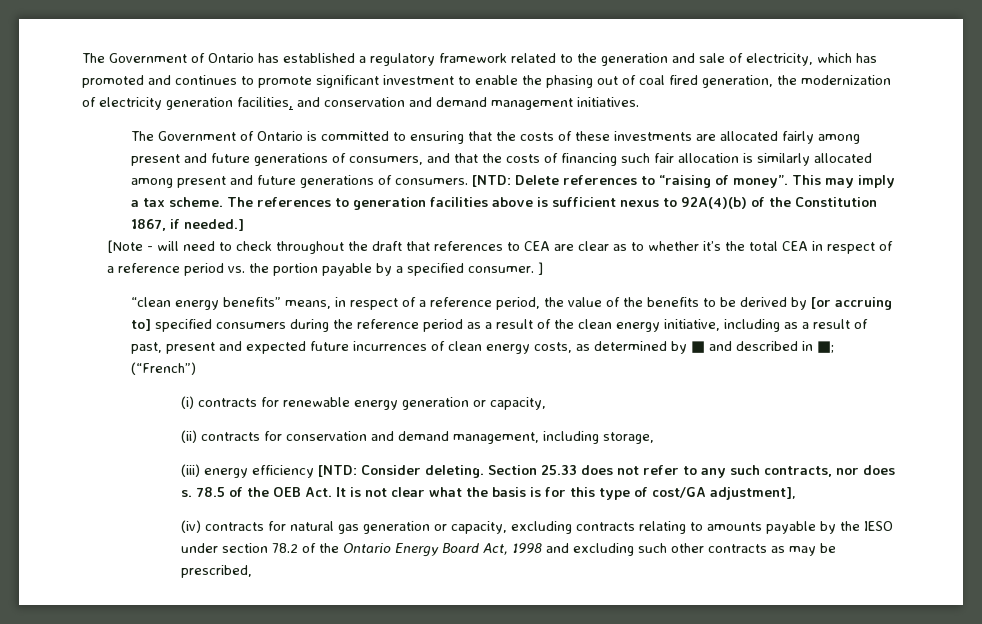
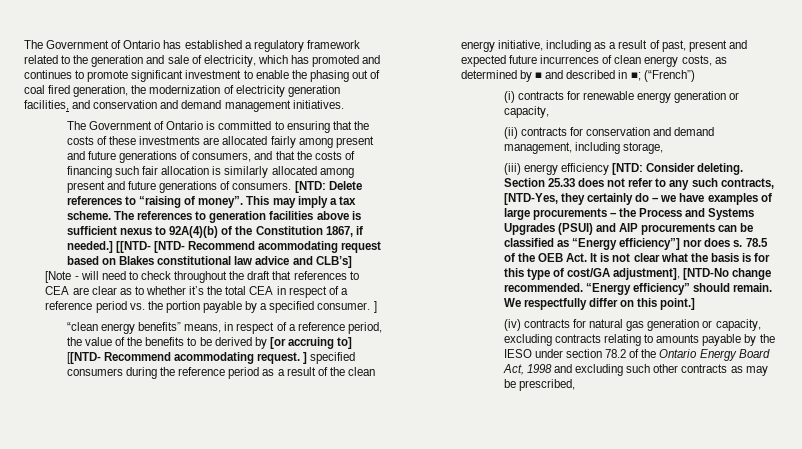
(245, 225) none -> [115,241,382,253] [66,256,352,268] [[NTD- [NTD- Recommend acommodating request based on Blakes constitutional law advice and CLB’s]
(152, 325) none -> [66,352,308,364] [[NTD- Recommend acommodating request. ]
(832, 471) none -> [503,193,772,205] [503,208,755,220] [503,223,754,235] [503,238,681,250] [NTD-Yes, they certainly do – we have examples of large procurements – the Process and Systems Upgrades (PSUI) and AIP procurements can be classified as “Energy efficiency”]
(796, 493) none -> [683,268,772,280] [503,283,773,295] [503,298,696,310] [NTD-No change recommended. “Energy efficiency” should remain. We respectfully differ on this point.]

